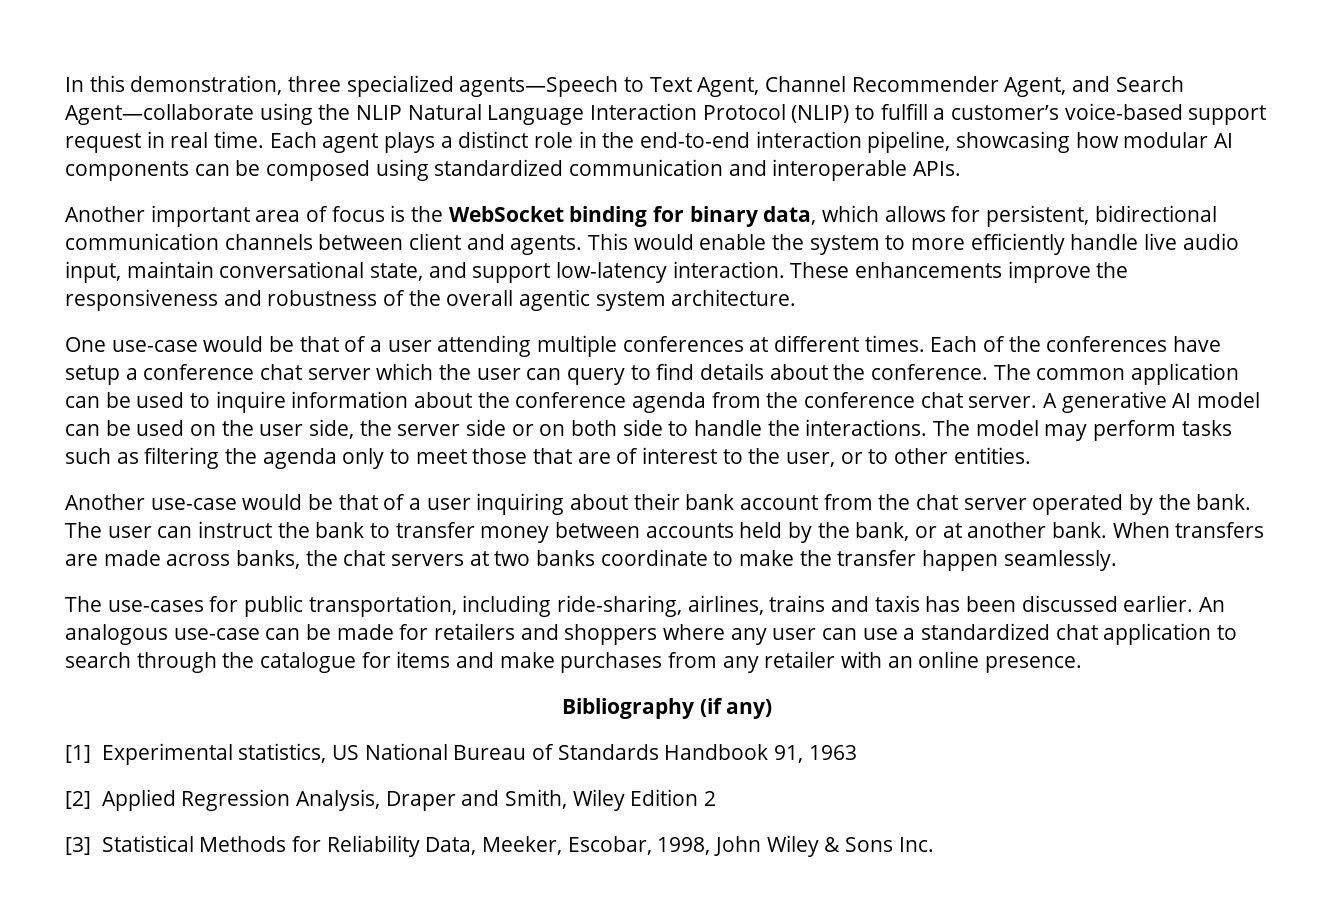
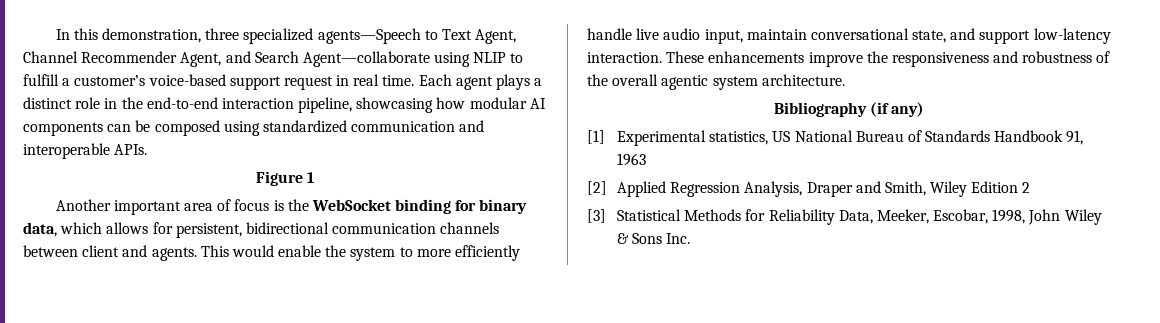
[318,103,850,125] the NLIP Natural Language Interaction Protocol (NLIP) -> [473,52,507,63] NLIP
(962, 168) none -> [255,171,315,186] // Figure 1
[65,335,1222,357] [65,363,1240,385] [65,391,1261,413] [65,419,1232,441] [65,447,1031,469] [65,493,1252,515] [65,521,1265,543] [65,549,1117,571] [65,595,1226,617] [65,623,1238,645] [65,651,1083,673] // One use-case would be that of a user attending multiple conferences at different times. Each of the conferences have setup a conference chat server which the user can query to find details about the conference. The common application can be used to inquire information about the conference agenda from the conference chat server. A generative AI model can be used on the user side, the server side or on both side to handle the interactions. The model may perform tasks such as filtering the agenda only to meet those that are of interest to the user, or to other entities. // Another use-case would be that of a user inquiring about their bank account from the chat server operated by the bank. The user can instruct the bank to transfer money between accounts held by the bank, or at another bank. When transfers are made across banks, the chat servers at two banks coordinate to make the transfer happen seamlessly. // The use-cases for public transportation, including ride-sharing, airlines, trains and taxis has been discussed earlier. An analogous use-case can be made for retailers and shoppers where any user can use a standardized chat application to search through the catalogue for items and make purchases from any retailer with an online presence. -> (845, 80) none

